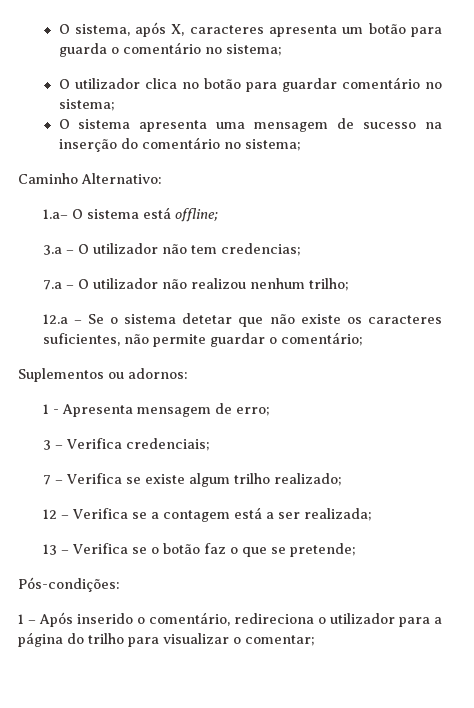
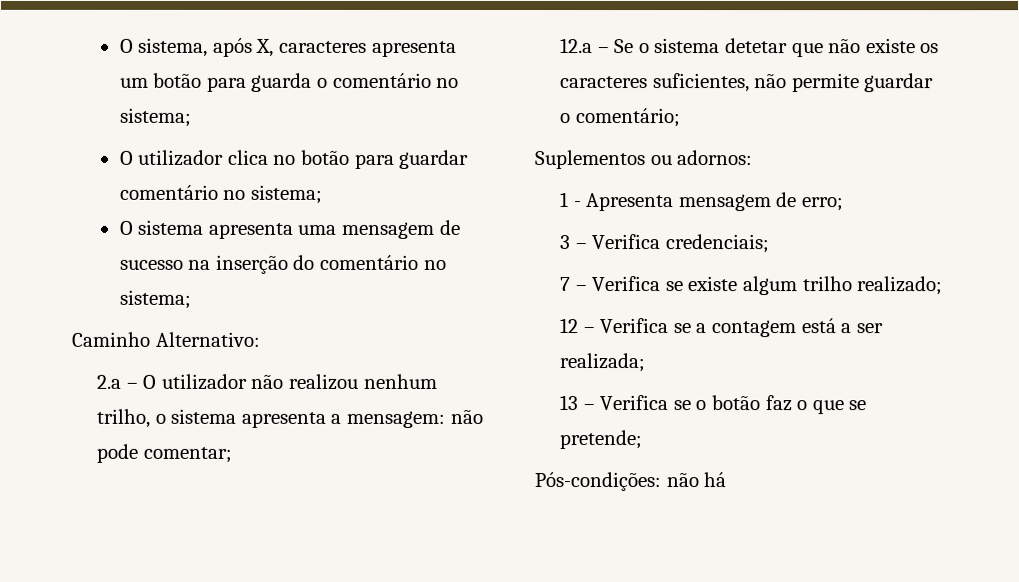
[42,207,218,222] [42,243,301,256] [42,280,62,290] 1.a– O sistema está offline; // 3.a – O utilizador não tem credencias; // 7.a -> [96,374,122,389] 2.a
[308,278,349,291] trilho; -> [96,408,483,428] [96,443,232,463] trilho, o sistema apresenta a mensagem: não pode comentar;
[18,612,442,627] [18,632,315,647] // 1 – Após inserido o comentário, redireciona o utilizador para a página do trilho para visualizar o comentar; -> [665,472,727,488] não há

